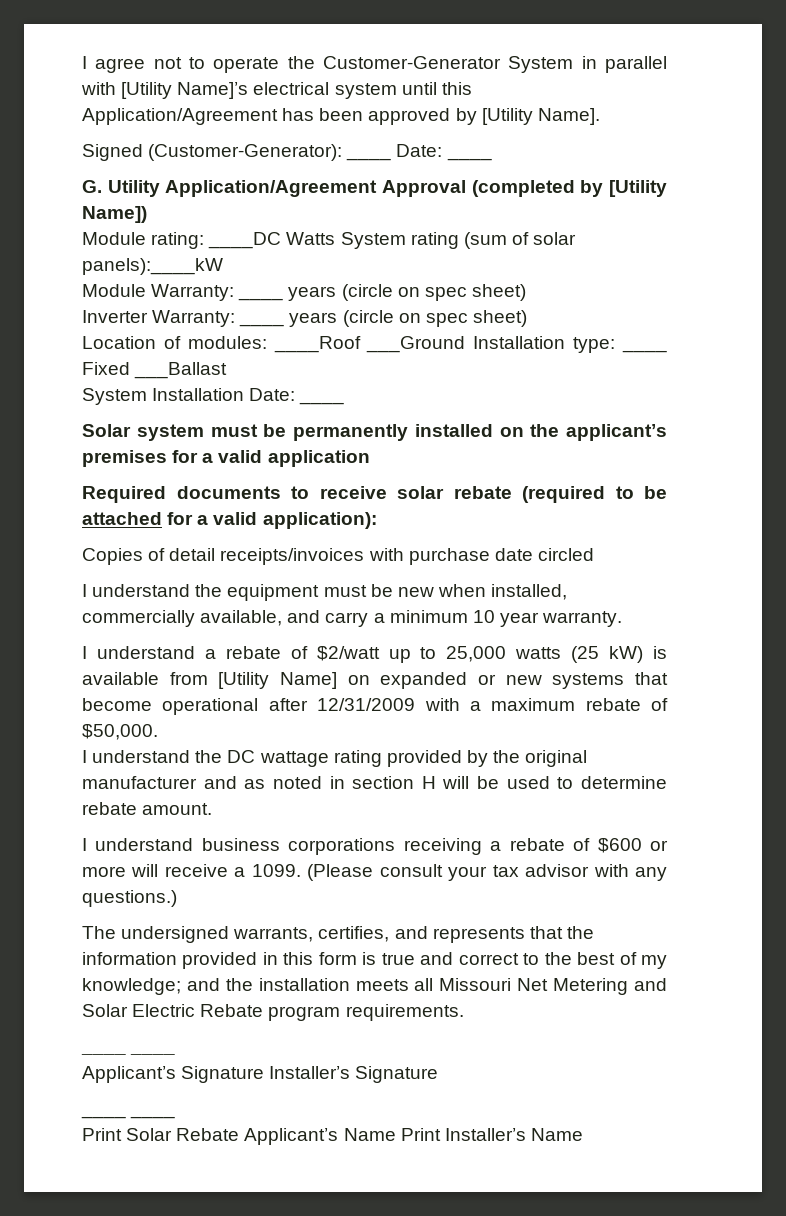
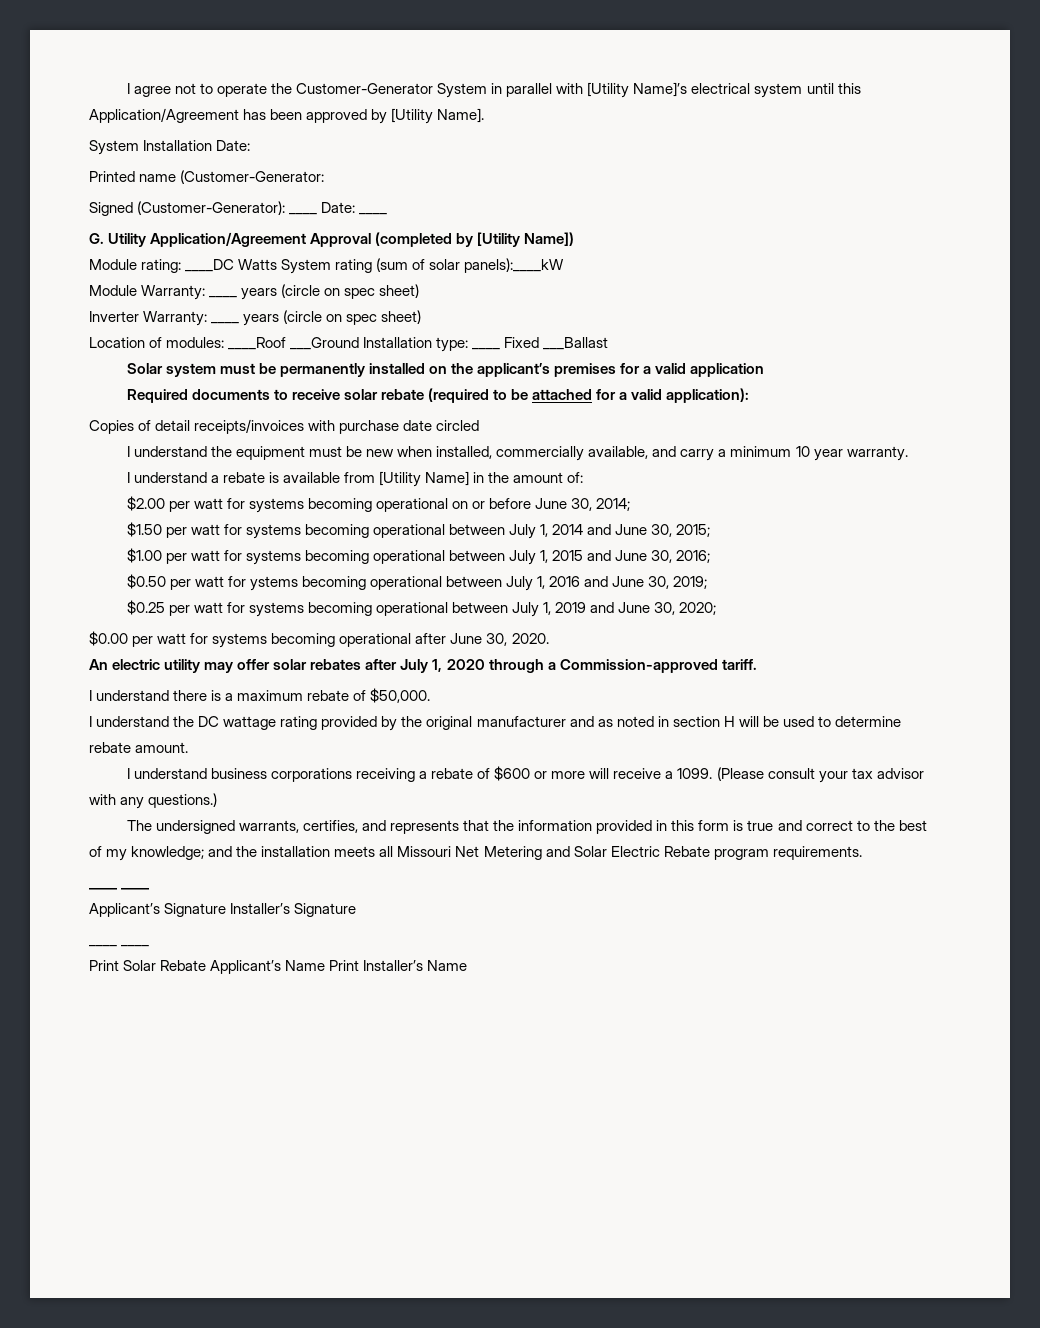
(600, 116) none -> [89,140,251,155] [89,170,325,184] // System Installation Date: // Printed name (Customer-Generator:
[82,388,296,405] [299,401,345,405] // System Installation Date: ____ -> (609, 343) none
[290,646,644,663] of $2/watt up to 25,000 watts (25 kW) -> (265, 477) none
[347,672,669,689] [82,698,460,715] on expanded or new systems that become operational after 12/31/2009 with -> [473,472,584,483] [126,496,631,513] [126,522,711,539] [126,548,711,565] [126,574,708,591] [126,600,717,617] [89,631,549,648] [89,659,757,673] [89,690,222,701] in the amount of: // $2.00 per watt for systems becoming operational on or before June 30, 2014; // $1.50 per watt for systems becoming operational between July 1, 2014 and June 30, 2015; // $1.00 per watt for systems becoming operational between July 1, 2015 and June 30, 2016; // $0.50 per watt for ystems becoming operational between July 1, 2016 and June 30, 2019; // $0.25 per watt for systems becoming operational between July 1, 2019 and June 30, 2020; // $0.00 per watt for systems becoming operational after June 30, 2020. // An electric utility may offer solar rebates after July 1, 2020 through a Commission-approved tariff. // I understand there is

